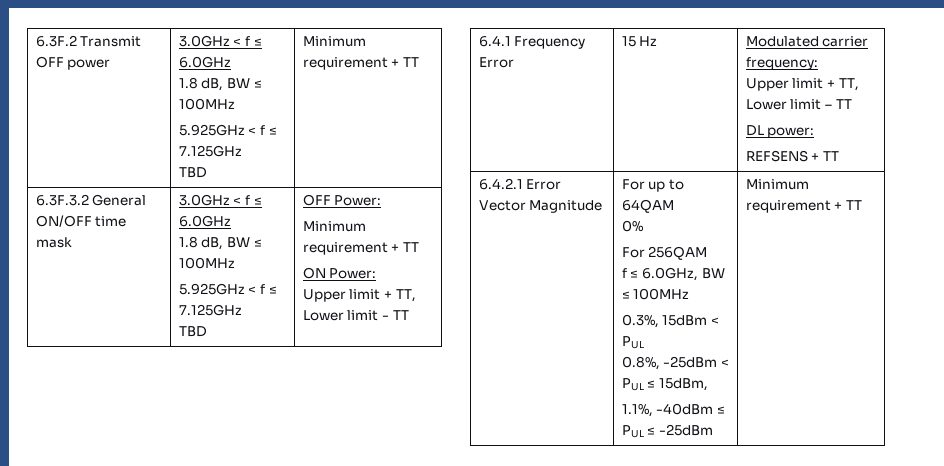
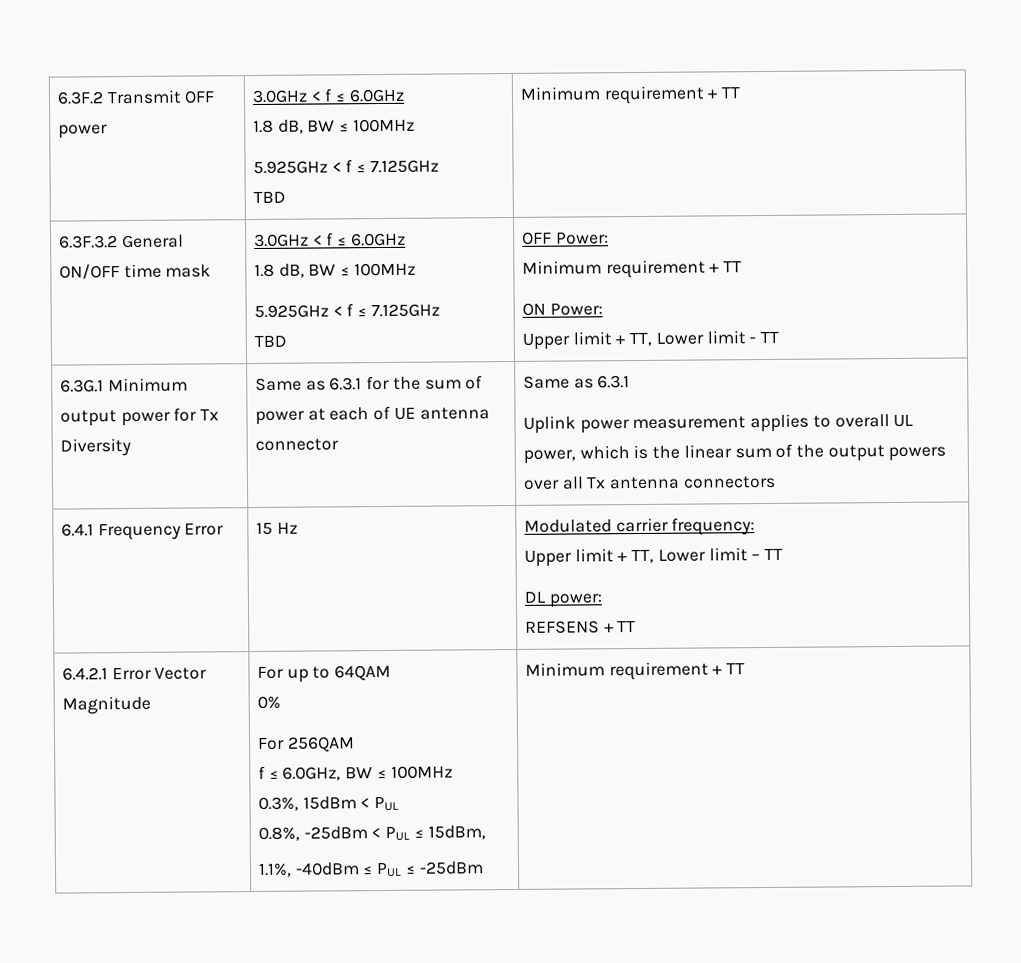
(409, 315) none -> [59,377,188,393] [59,407,220,427] [59,437,131,457] [254,375,484,392] [254,405,490,426] [254,438,339,452] [522,375,631,389] [522,413,915,434] [522,443,947,464] [522,475,776,490] // 6.3G.1 Minimum output power for Tx Diversity | Same as 6.3.1 for the sum of power at each of UE antenna connector | Same as 6.3.1 // Uplink power measurement applies to overall UL power, which is the linear sum of the output powers over all Tx antenna connectors

